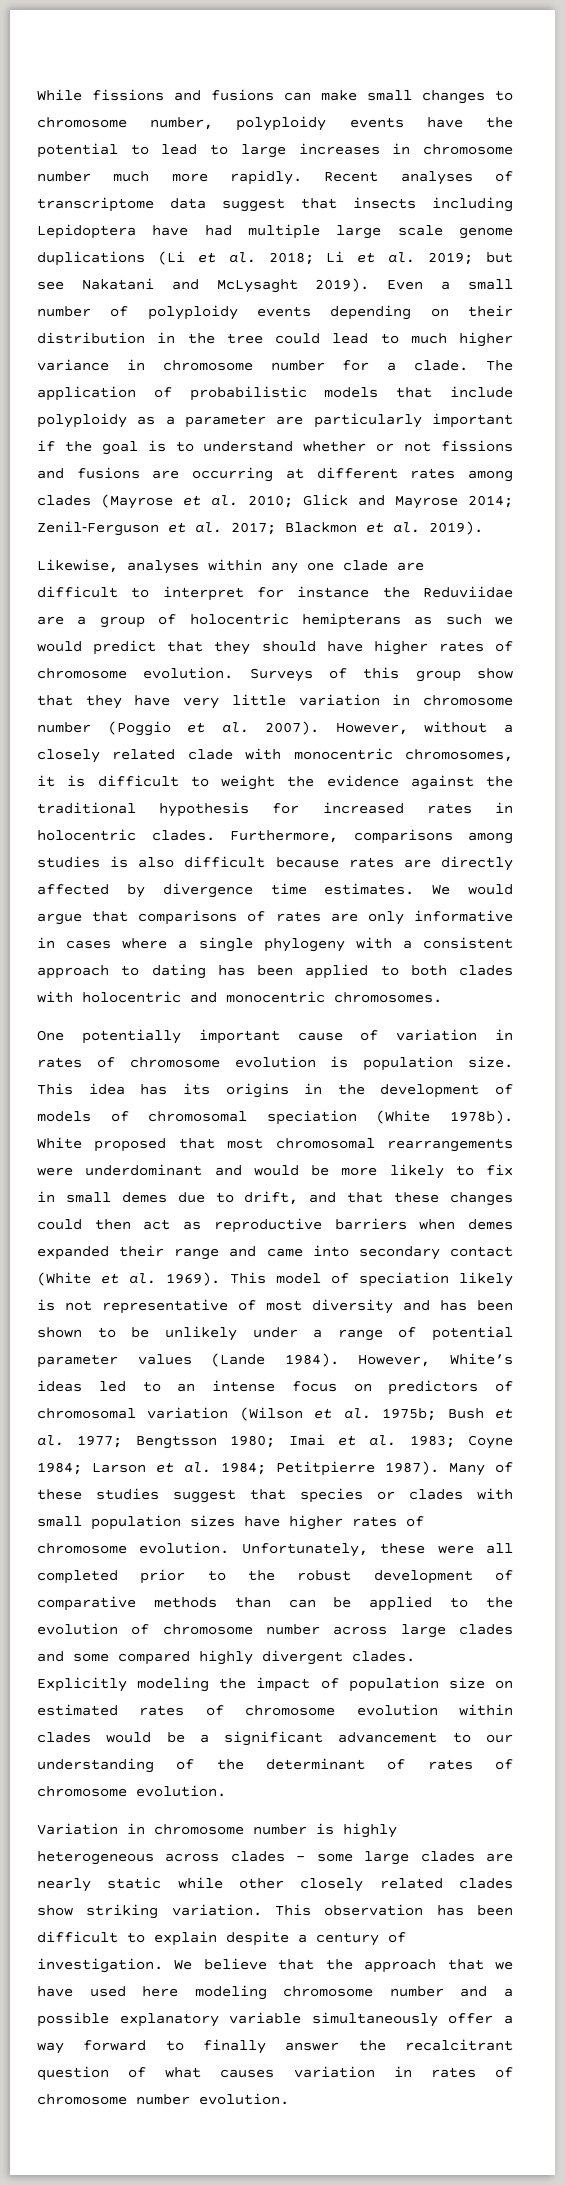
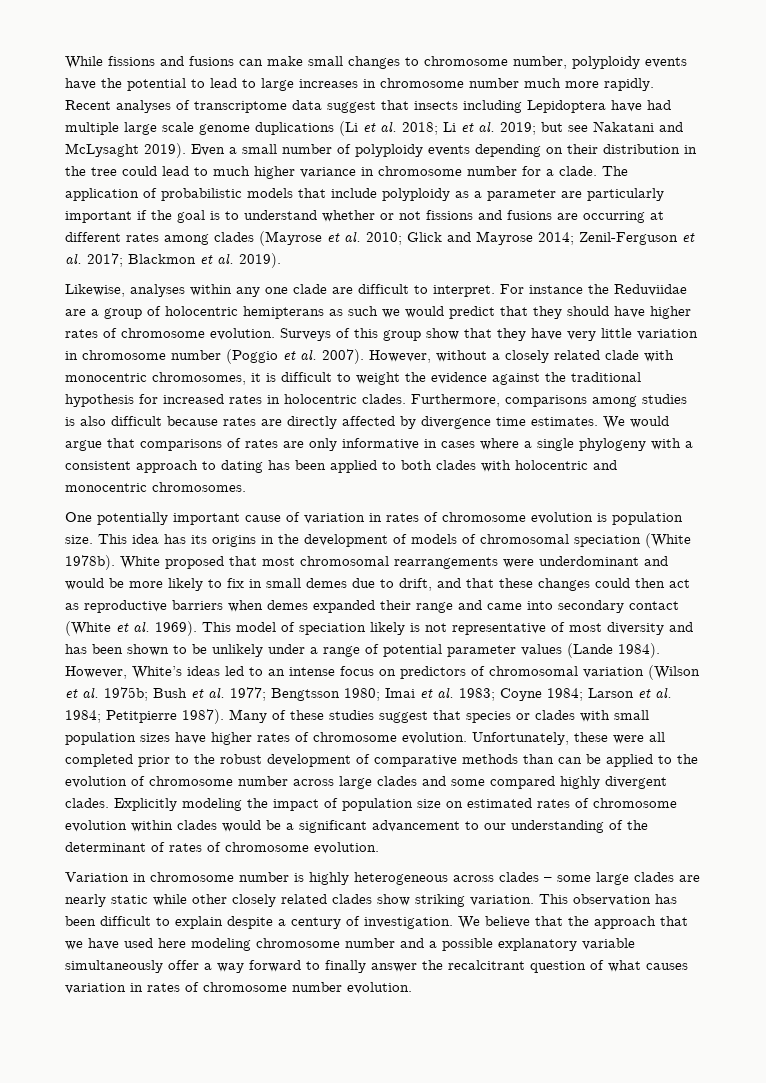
[162,586,284,601] interpret for -> [433,284,524,297] interpret. For

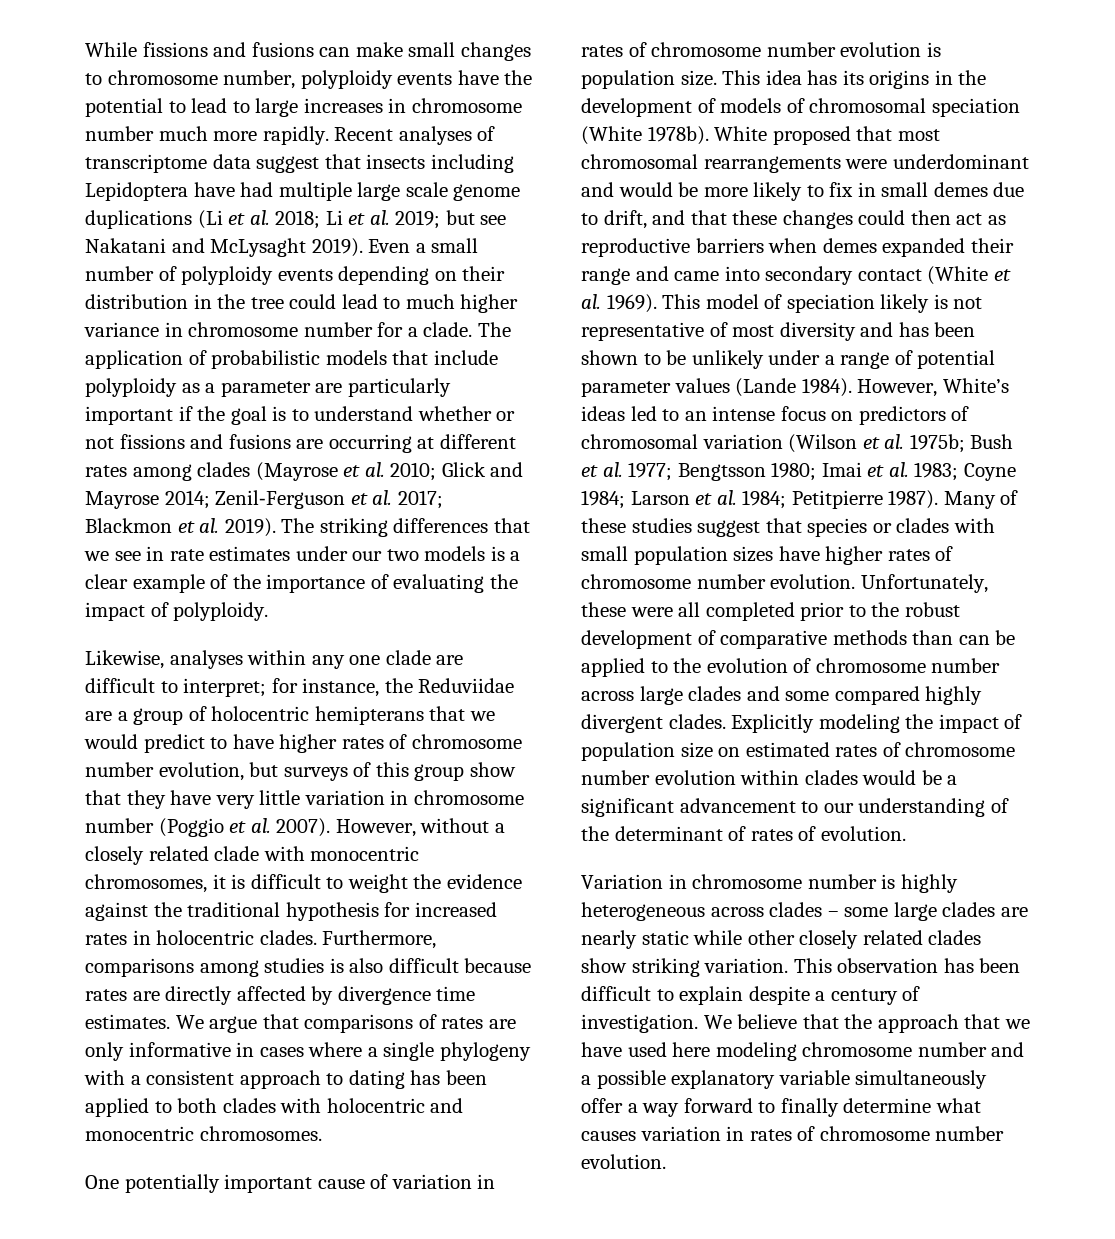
(281, 260) none -> [281,518,530,537] [84,546,521,561] [85,574,518,593] [85,602,269,621] The striking differences that we see in rate estimates under our two models is a clear example of the importance of evaluating the impact of polyploidy.
[433,284,583,297] interpret. For instance -> [183,678,380,697] interpret; for instance,
[329,306,378,316] as such -> [429,706,466,721] that
[500,306,691,319] [65,328,331,341] that they should have higher rates of chromosome evolution. Surveys -> [210,734,522,753] [85,762,348,781] to have higher rates of chromosome number evolution, but surveys
[630,416,669,428] would -> (204, 1022) none
(526, 517) none -> [766,42,836,57] number
(397, 737) none -> [696,574,766,589] number
(677, 803) none -> [581,770,650,785] number
[225,842,309,852] chromosome -> (817, 833) none
[371,960,604,973] answer the recalcitrant question of -> [843,1098,932,1113] determine

